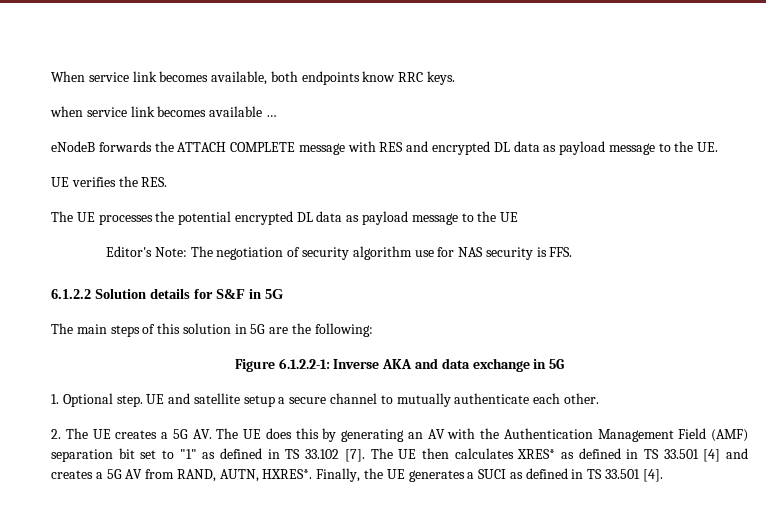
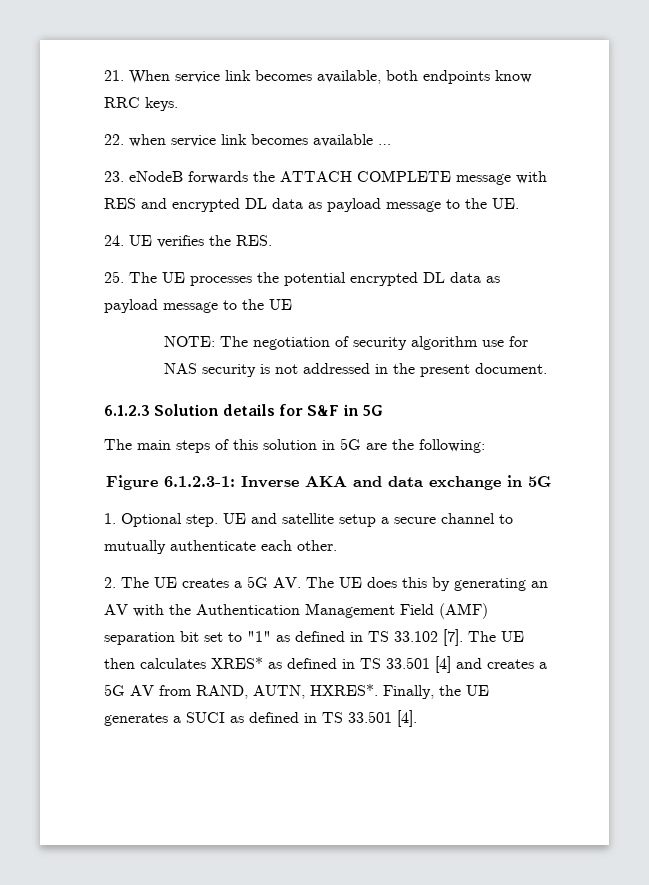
(51, 76) none -> [104,70,124,81] 21.
(456, 78) none -> [104,134,124,145] 22.
(277, 116) none -> [104,171,124,182] 23.
(719, 147) none -> [104,235,124,246] 24.
(168, 182) none -> [104,271,124,283] 25.
[106,246,187,257] Editor's Note: -> [164,336,216,347] NOTE:
[549,247,573,257] [51,289,91,299] FFS. // 6.1.2.2 -> [275,363,548,377] [104,405,150,416] not addressed in the present document. // 6.1.2.3
[278,358,330,369] 6.1.2.2-1: -> [164,476,235,487] 6.1.2.3-1:

